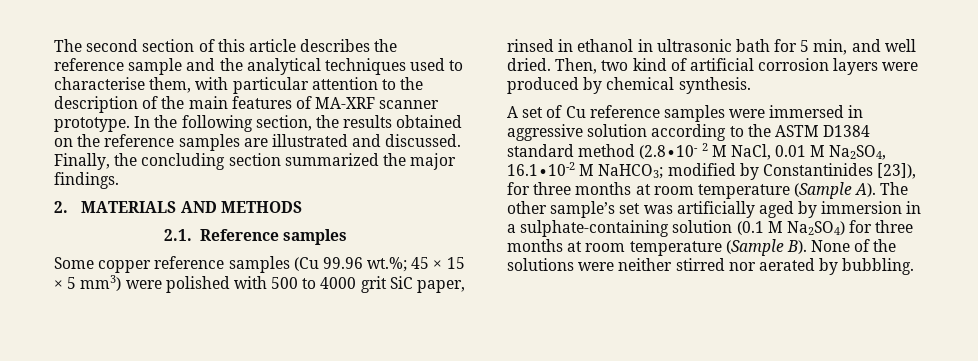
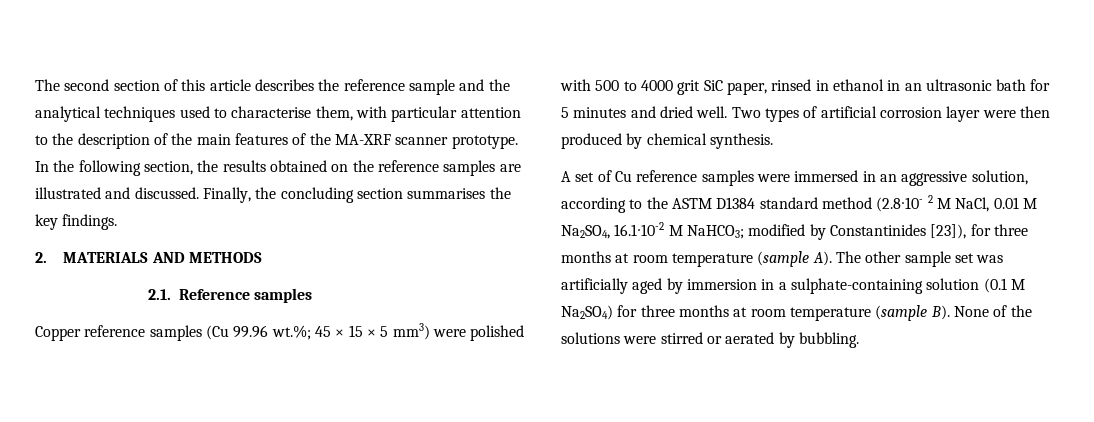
(312, 102) none -> [309,133,331,145] the
[284,153,457,170] summarized the major -> [407,187,511,199] [35,214,58,230] summarises the key
[54,257,152,273] Some copper -> [35,326,81,341] Copper
(653, 45) none -> [904,83,922,91] an
[813,39,916,55] [507,58,919,75] min, and well dried. Then, two kind of artificial corrosion layers were -> [573,106,1050,122] minutes and dried well. Two types of artificial corrosion layer were then
[507,124,648,141] aggressive solution -> [879,170,1028,186] an aggressive solution,
[794,182,853,199] (Sample -> [757,251,810,267] (sample
[550,201,616,218] sample’s -> [904,251,951,267] sample
[725,239,784,256] (Sample -> [875,305,928,321] (sample
[618,258,756,271] neither stirred nor -> [660,332,722,344] stirred or

